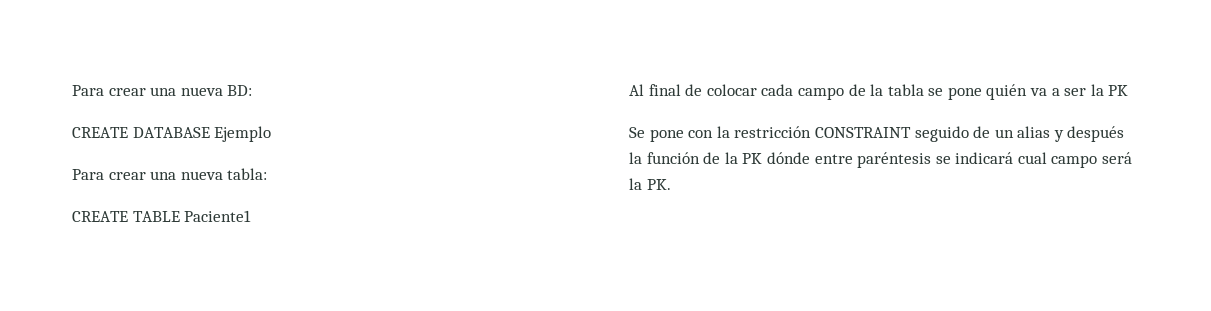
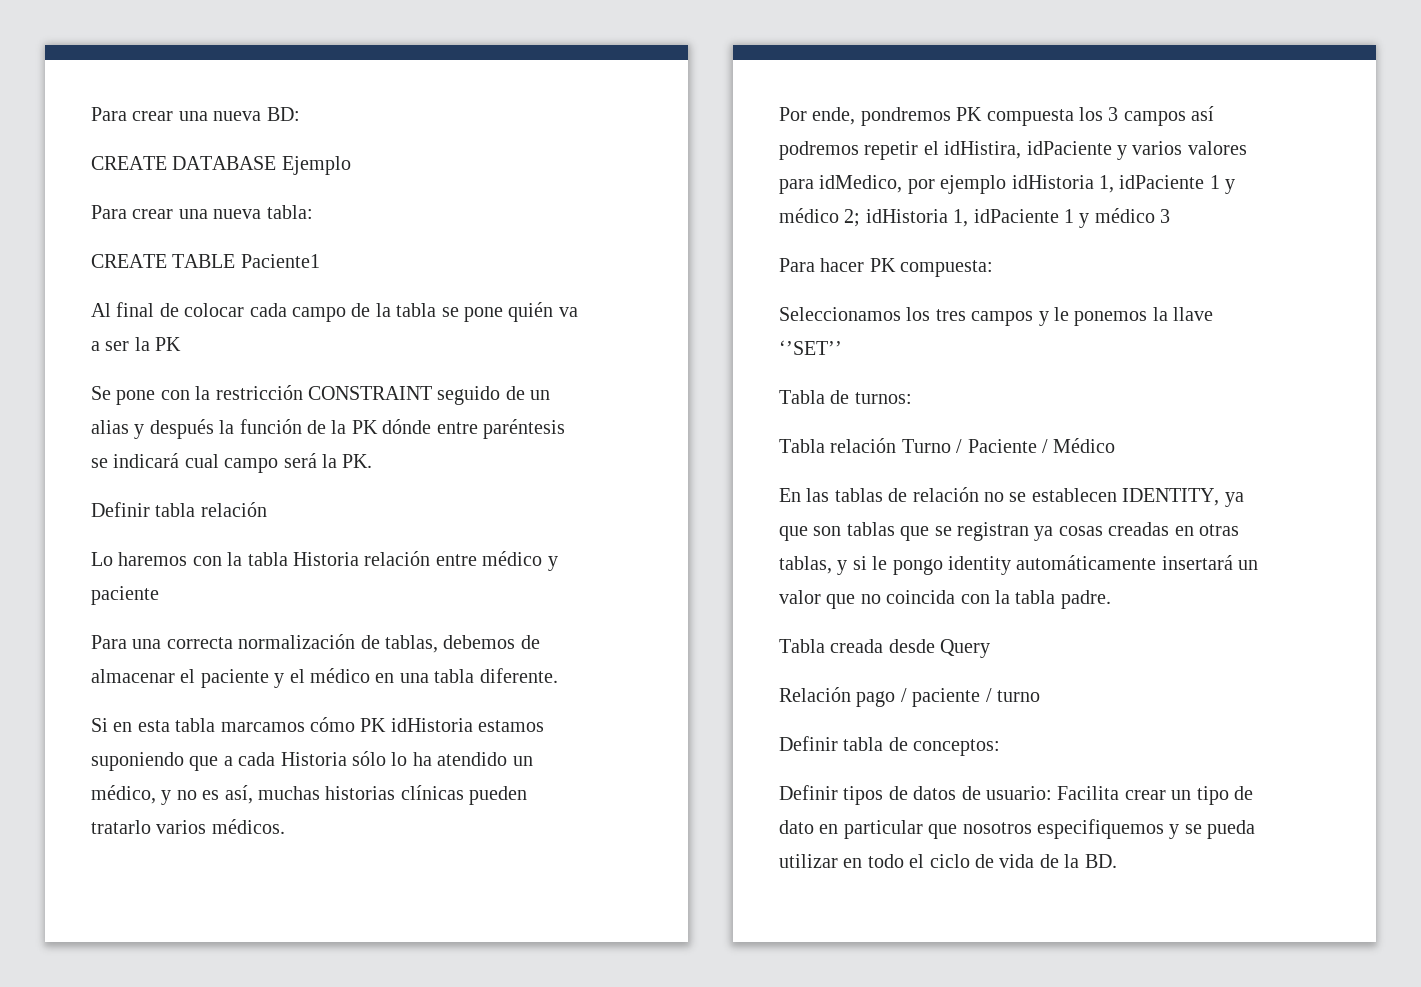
(671, 184) none -> [91,502,267,517] [91,551,558,571] [91,586,159,605] [91,634,540,653] [91,668,558,688] [91,717,545,732] [91,751,533,771] [91,785,528,805] [91,819,285,834] [779,106,1215,126] [779,141,1247,160] [779,175,1236,194] [779,208,1171,228] [779,258,994,277] [779,307,1214,326] [779,340,842,355] [779,390,912,404] [779,438,1116,453] [779,487,1244,507] [779,522,1239,541] [779,555,1259,575] [779,590,1111,609] [779,639,991,658] [779,687,1040,707] [779,736,1001,756] [779,785,1253,805] [779,819,1256,839] [779,854,1117,868] // Definir tabla relación // Lo haremos con la tabla Historia relación entre médico y paciente // Para una correcta normalización de tablas, debemos de almacenar el paciente y el médico en una tabla diferente. // Si en esta tabla marcamos cómo PK idHistoria estamos suponiendo que a cada Historia sólo lo ha atendido un médico, y no es así, muchas historias clínicas pueden tratarlo varios médicos. // Por ende, pondremos PK compuesta los 3 campos así podremos repetir el idHistira, idPaciente y varios valores para idMedico, por ejemplo idHistoria 1, idPaciente 1 y médico 2; idHistoria 1, idPaciente 1 y médico 3 // Para hacer PK compuesta: // Seleccionamos los tres campos y le ponemos la llave ‘’SET’’ // Tabla de turnos: // Tabla relación Turno / Paciente / Médico // En las tablas de relación no se establecen IDENTITY, ya que son tablas que se registran ya cosas creadas en otras tablas, y si le pongo identity automáticamente insertará un valor que no coincida con la tabla padre. // Tabla creada desde Query // Relación pago / paciente / turno // Definir tabla de conceptos: // Definir tipos de datos de usuario: Facilita crear un tipo de dato en particular que nosotros especifiquemos y se pueda utilizar en todo el ciclo de vida de la BD.

